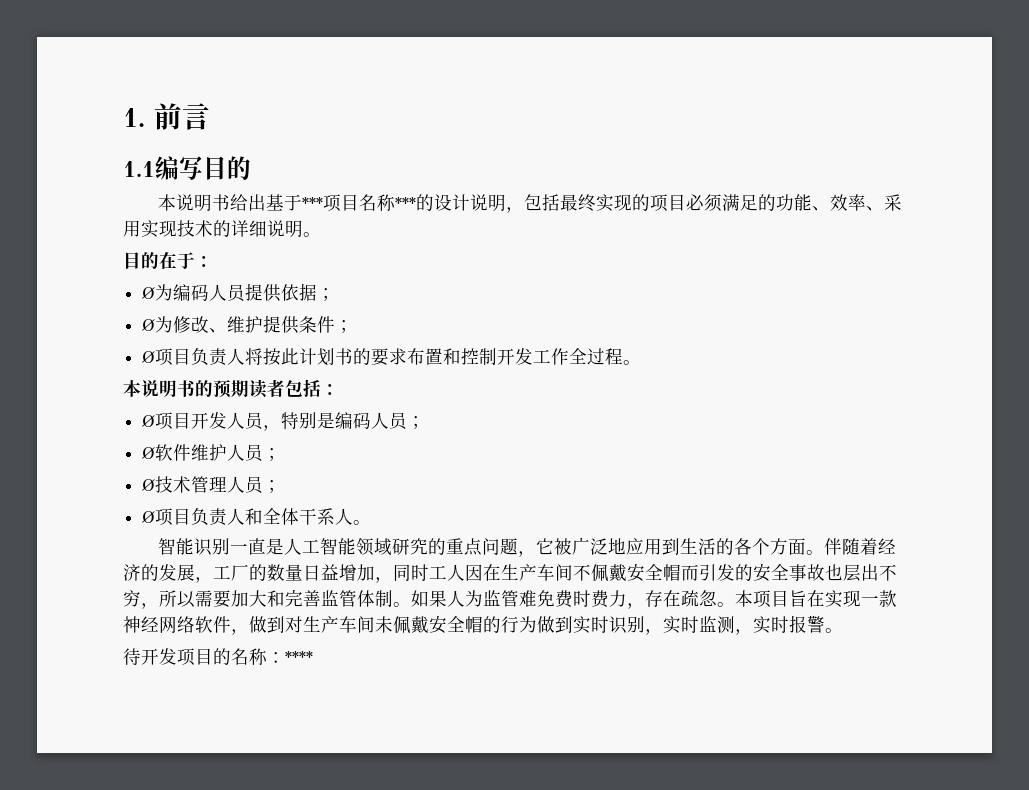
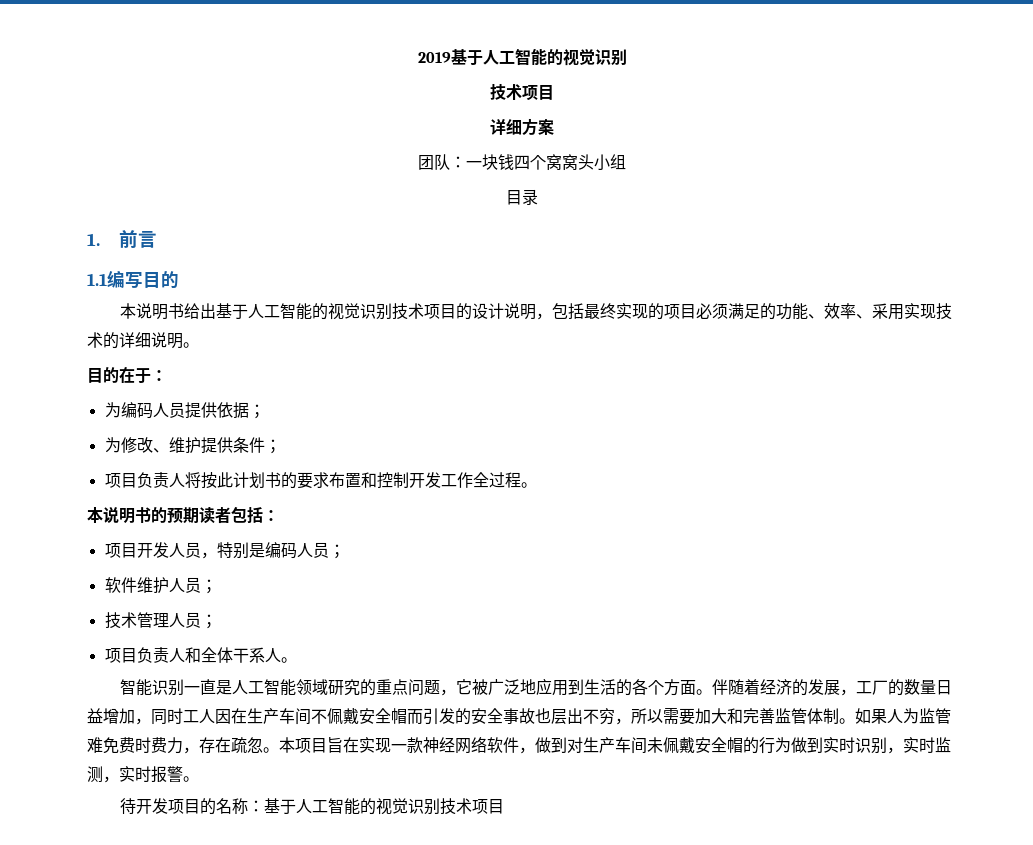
(123, 117) none -> [417,48,627,66] [490,83,554,101] [490,118,554,136] [418,154,626,171] [506,189,538,205] 2019基于人工智能的视觉识别 // 技术项目 // 详细方案 // 团队：一块钱四个窝窝头小组 // 目录 //
[301,194,416,212] ***项目名称*** -> [247,303,456,320] 人工智能的视觉识别技术项目
[142,287,156,299] Ø -> (167, 375) none
[142,319,156,331] Ø -> (265, 411) none
[142,351,156,363] Ø -> (281, 446) none
[142,415,156,427] Ø -> (279, 515) none
[142,447,156,459] Ø -> (345, 551) none
[142,479,156,491] Ø -> (217, 586) none
[142,511,156,523] Ø -> (217, 621) none
[285,651,313,663] **** -> [263,798,504,815] 基于人工智能的视觉识别技术项目

